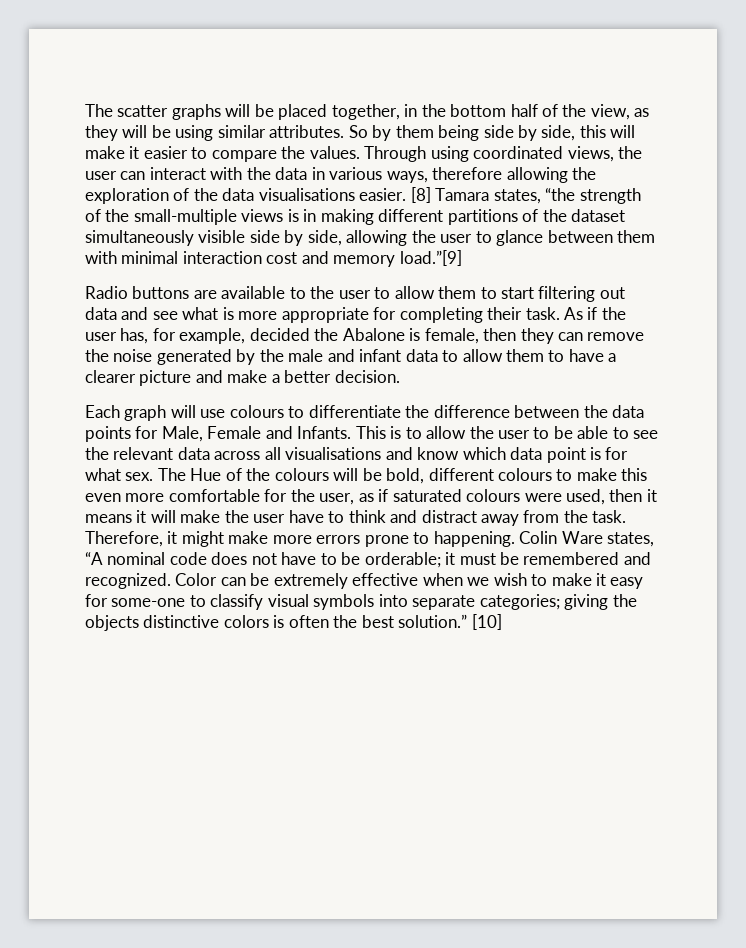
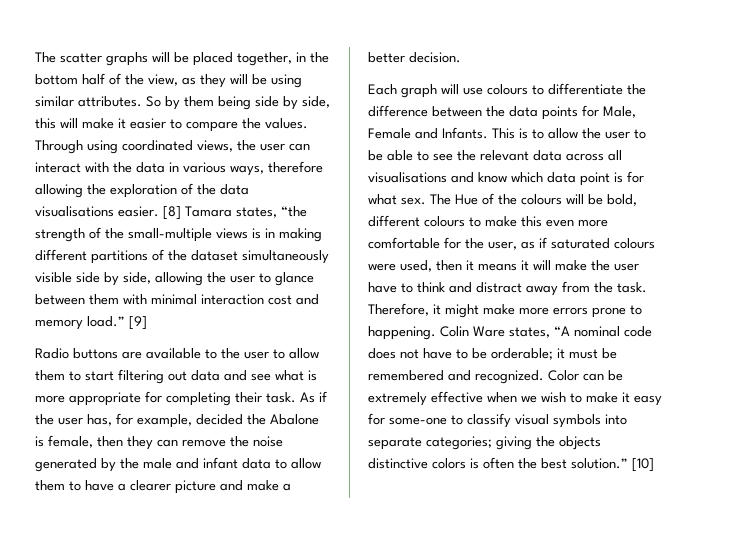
[399,250,462,266] load.”[9] -> [87,316,147,330] load.” [9]

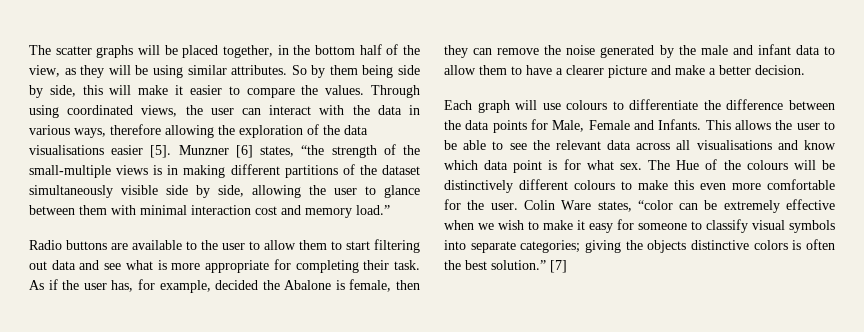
[118,206,232,220] easier. [8] Tamara -> [111,145,253,158] easier [5]. Munzner [6]
[129,316,147,330] [9] -> (390, 210) none
[519,128,578,139] is to allow -> [735,120,771,130] allows
[607,194,637,206] bold, -> [444,180,513,193] distinctively
[488,237,655,250] [368,260,639,272] [368,281,647,296] [368,303,642,318] [368,326,652,340] [368,348,617,360] [368,370,579,384] user, as if saturated colours were used, then it means it will make the user have to think and distract away from the task. Therefore, it might make more errors prone to happening. Colin Ware states, “A nominal code does not have to be orderable; it must be remembered and recognized. Color -> [490,200,673,212] user. Colin Ware states, “color
[389,417,447,425] some-one -> [638,223,687,230] someone
[632,458,654,472] [10] -> [550,260,567,273] [7]

